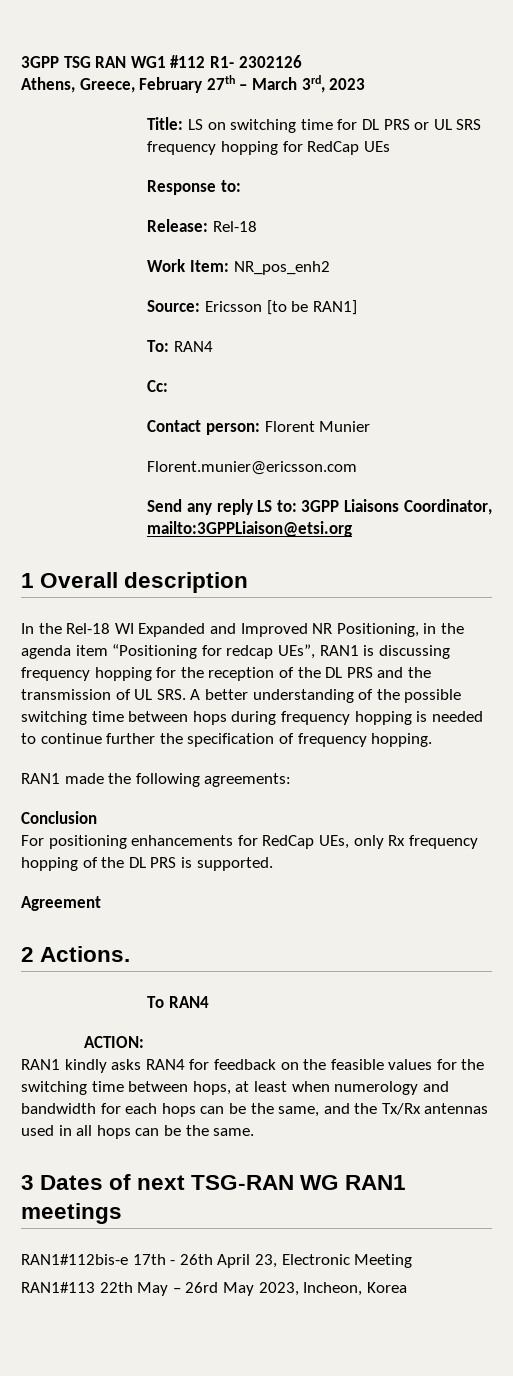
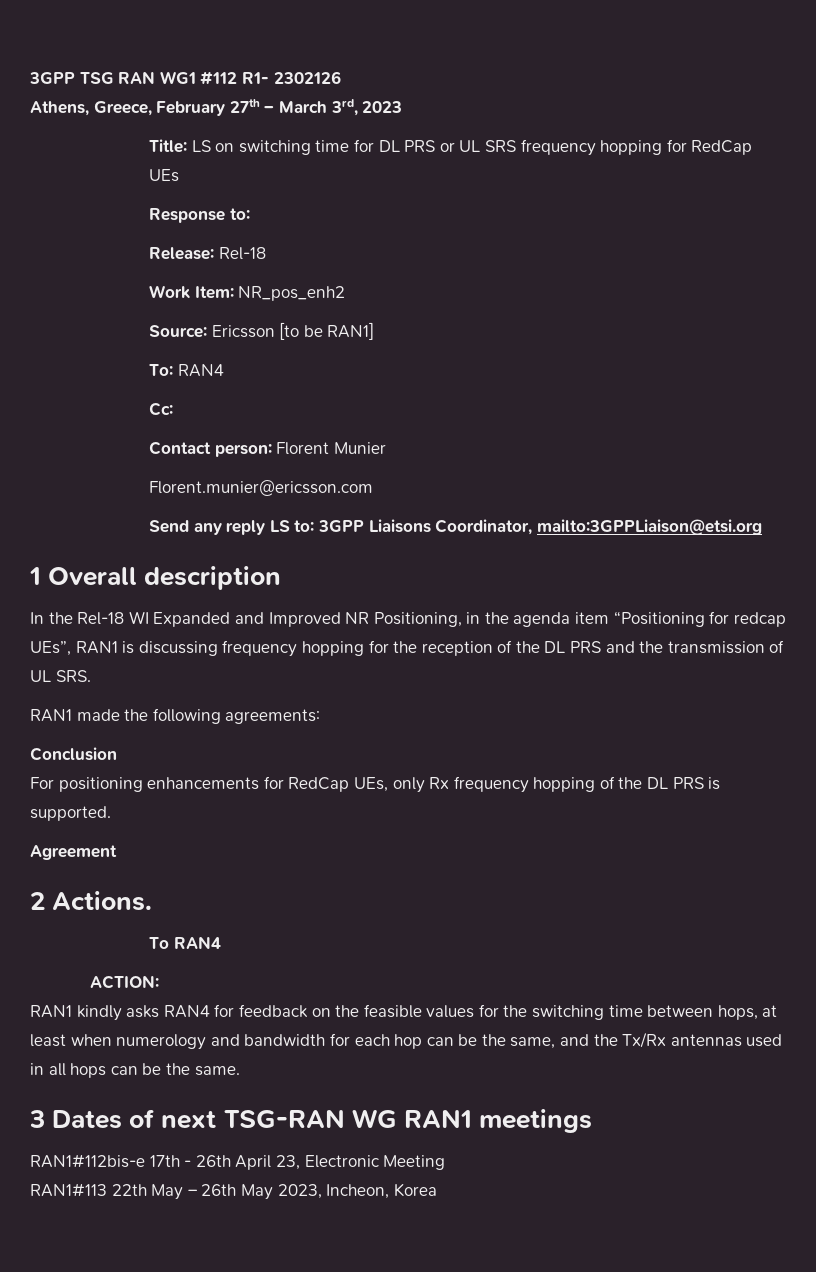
[190,689,462,703] [21,711,483,725] [21,733,433,747] A better understanding of the possible switching time between hops during frequency hopping is needed to continue further the specification of frequency hopping. -> (91, 676) none
[161,1103,196,1117] hops -> [394,1034,423,1049] hop
[185,1282,219,1293] 26rd -> [201,1184,237,1196] 26th

